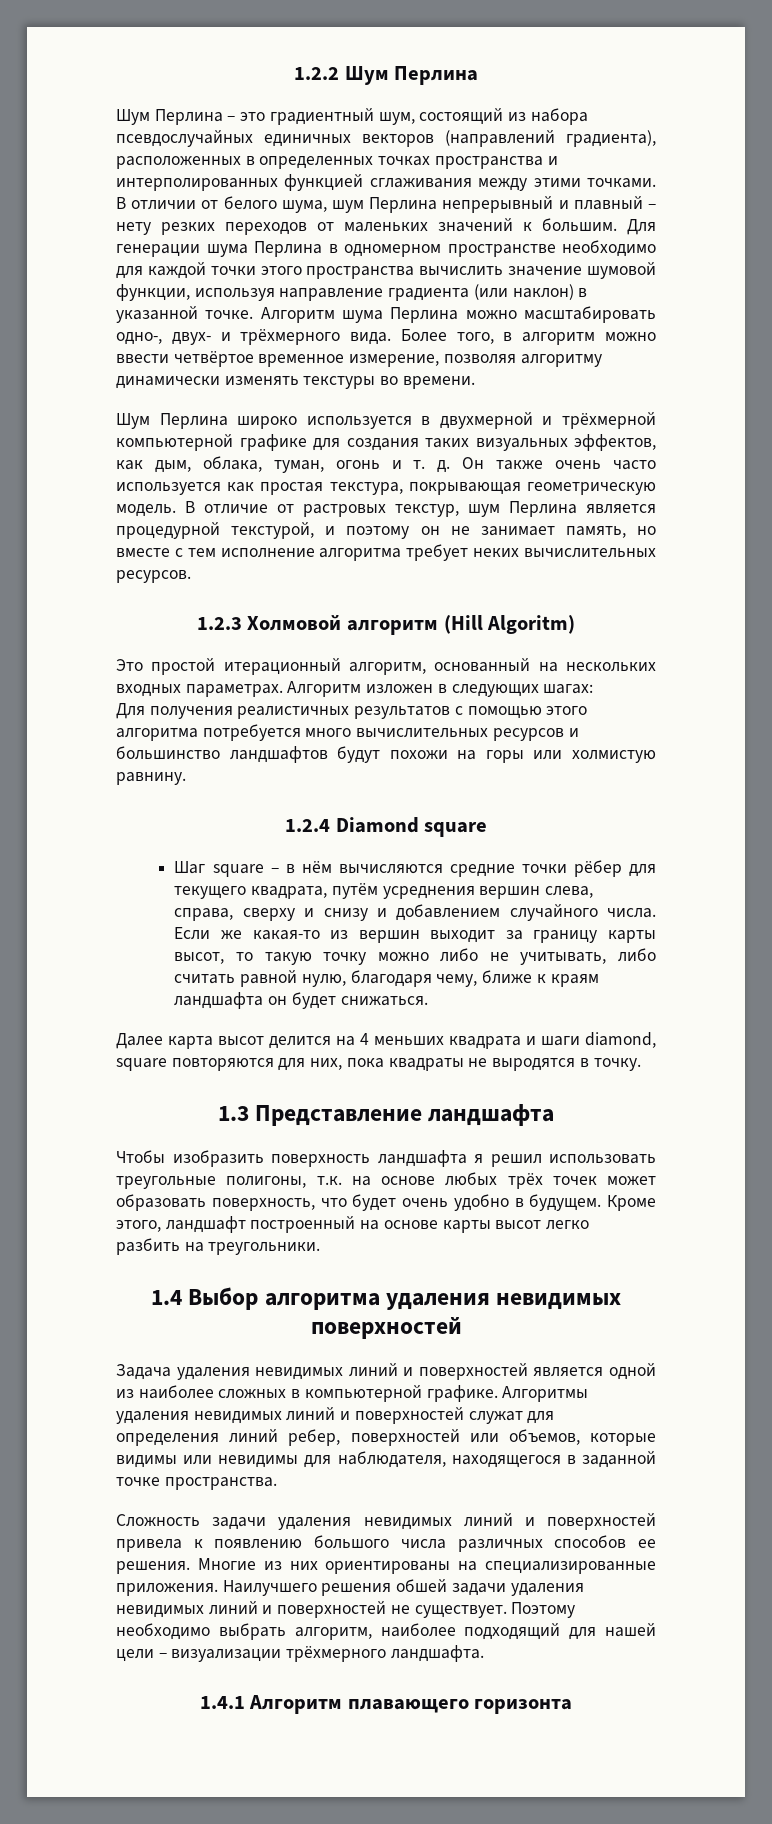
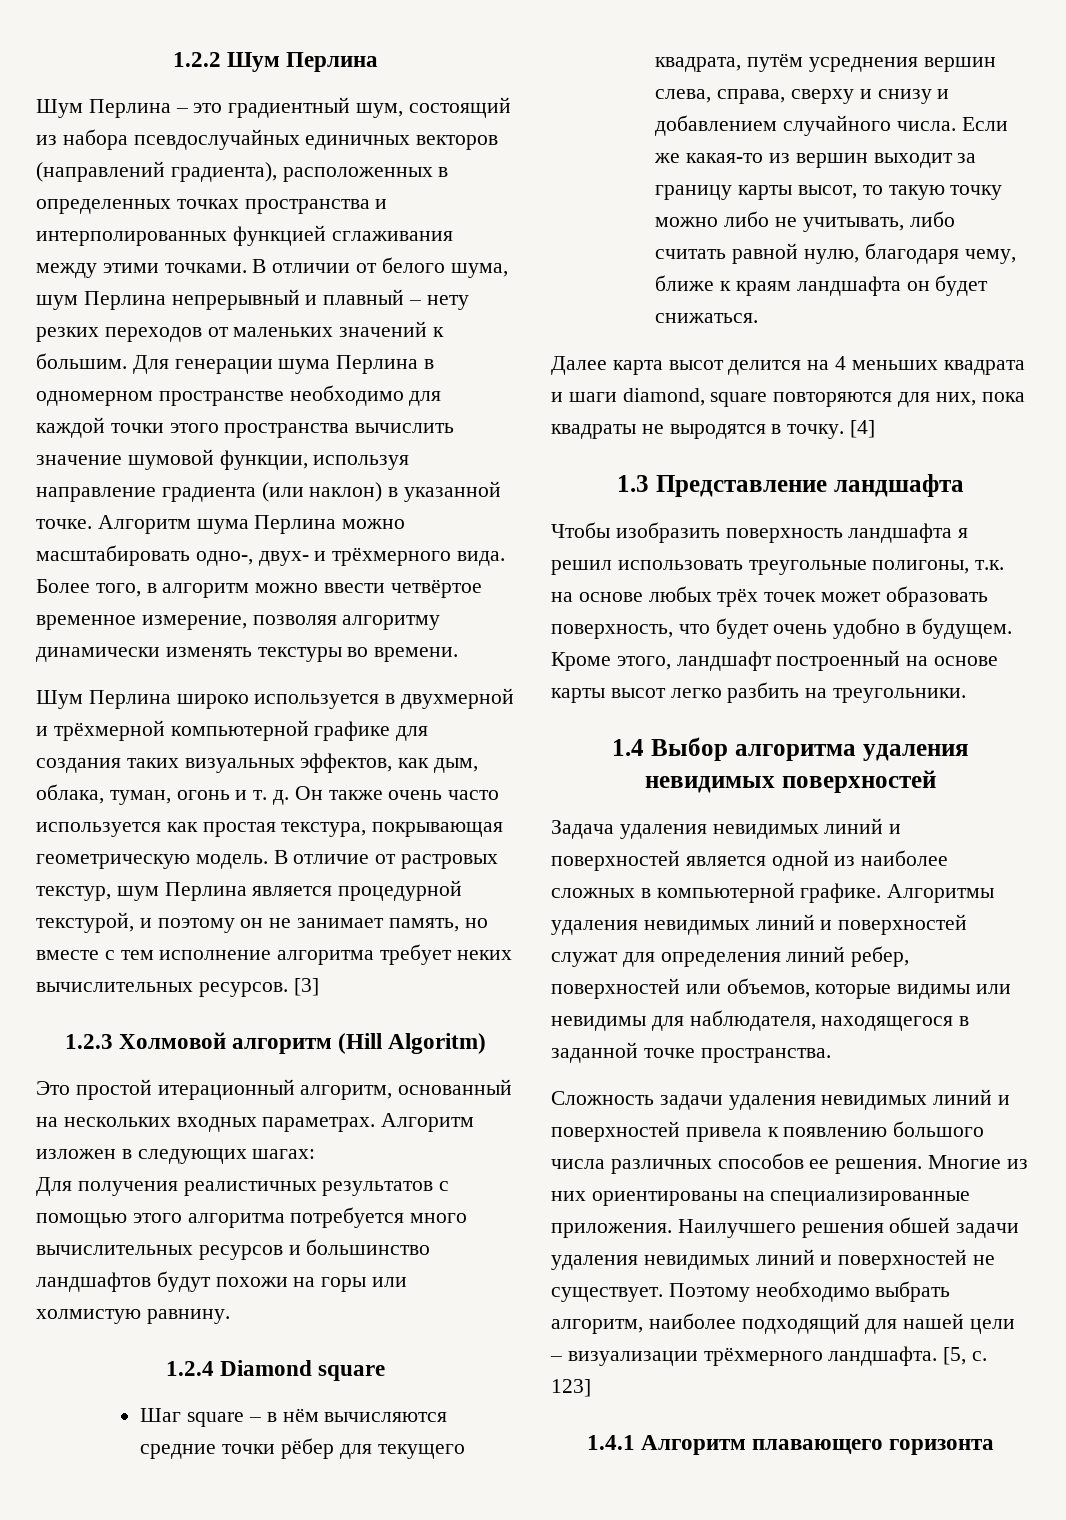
(191, 576) none -> [293,978,319,996] [3]
(641, 1064) none -> [850,420,876,438] [4]
(484, 1653) none -> [943,1347,988,1365] [551,1379,591,1397] [5, с. 123]

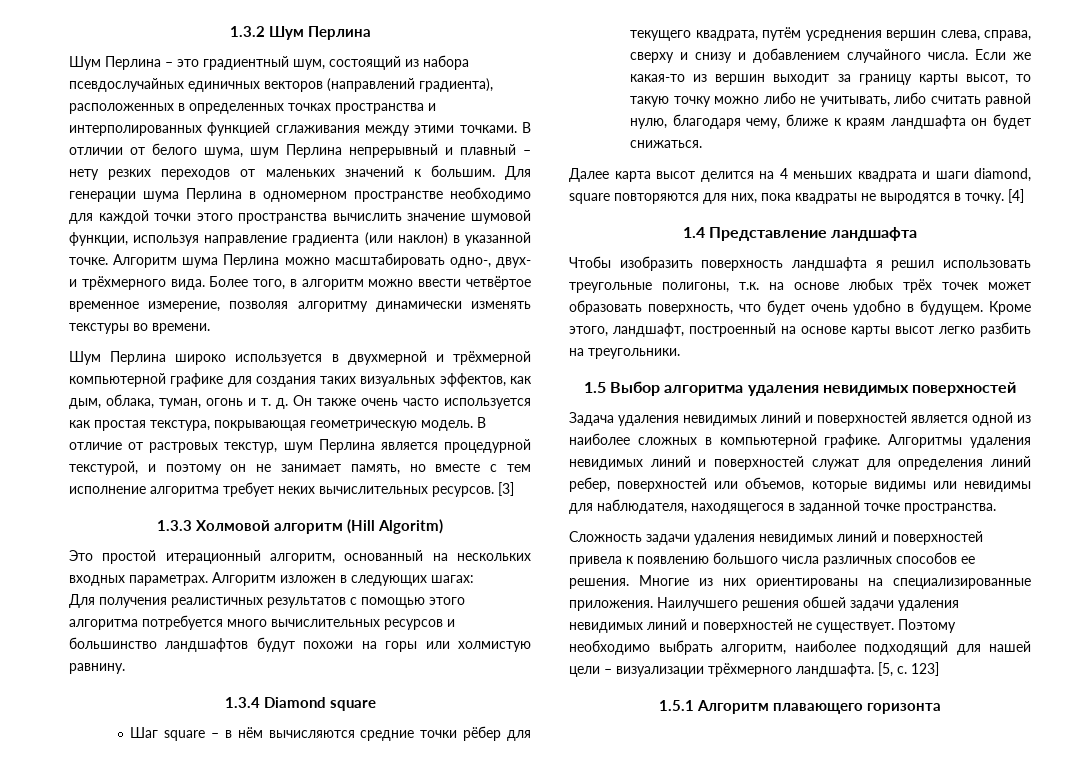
[172,52,221,67] 1.2.2 -> [229,26,265,37] 1.3.2
[64,1034,113,1049] 1.2.3 -> [157,520,192,531] 1.3.3
[165,1361,214,1376] 1.2.4 -> [224,697,260,708] 1.3.4
[617,475,650,492] 1.3 -> [682,227,705,238] 1.4
[676,651,772,671] ландшафт -> [613,323,684,337] ландшафт,
[612,739,645,756] 1.4 -> [584,382,607,393] 1.5
[586,1435,635,1450] 1.4.1 -> [659,700,694,711] 1.5.1

